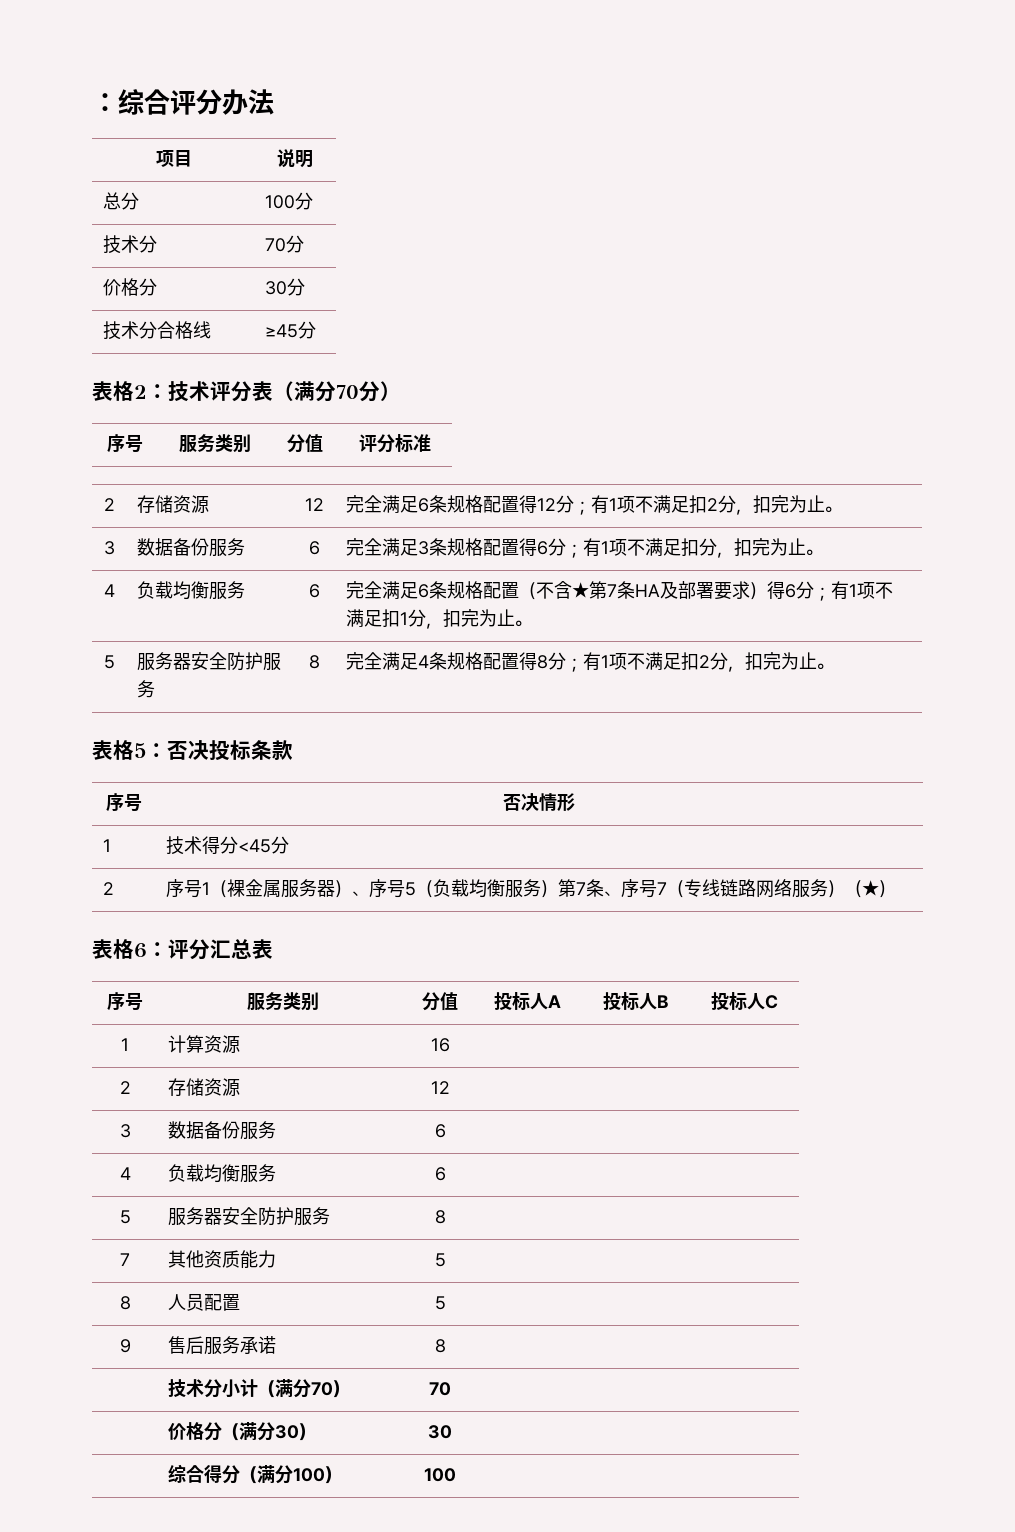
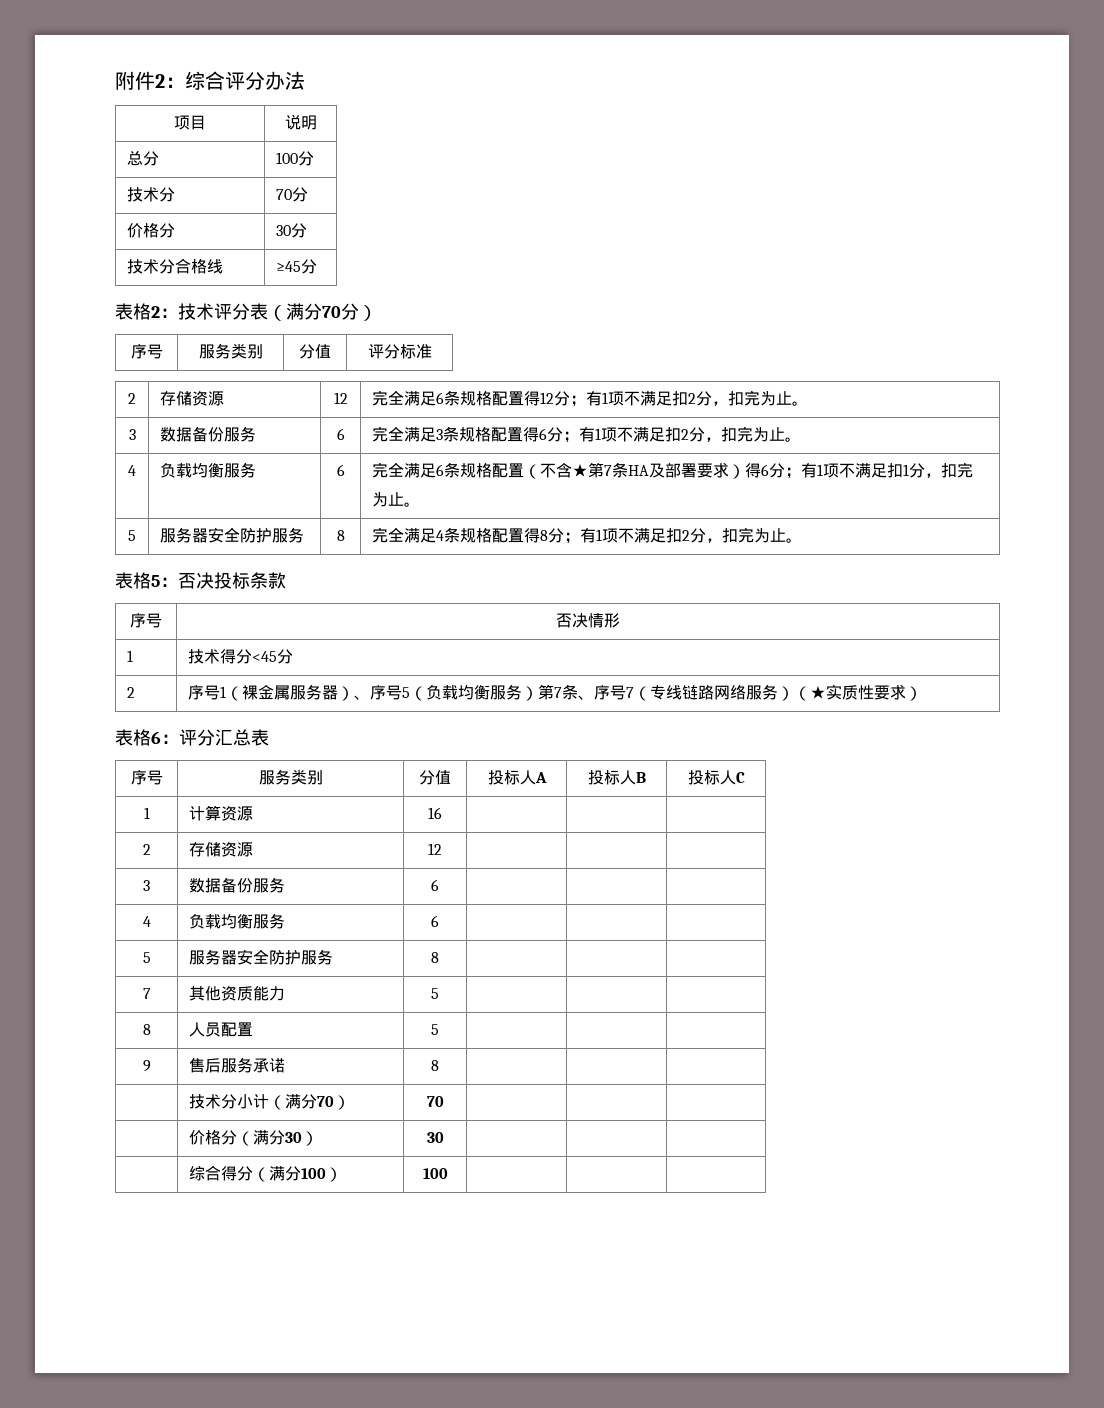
(92, 102) none -> [115,71,165,90] 附件2
(700, 547) none -> [681,429,690,440] 2
(880, 888) none -> [826,684,907,700] 实质性要求

